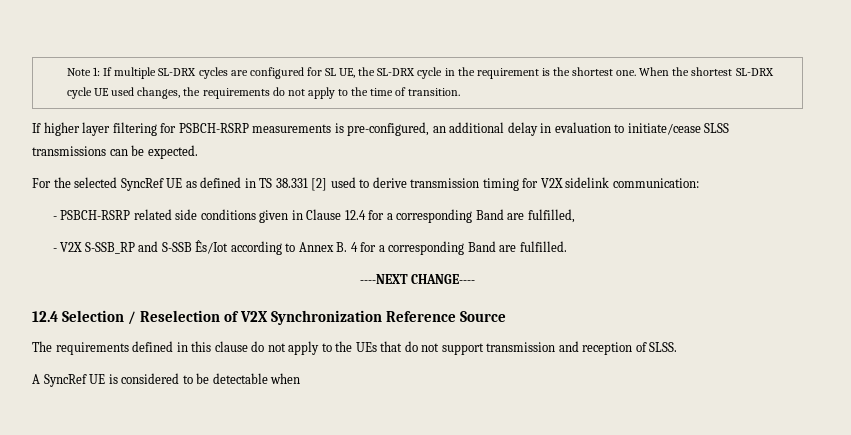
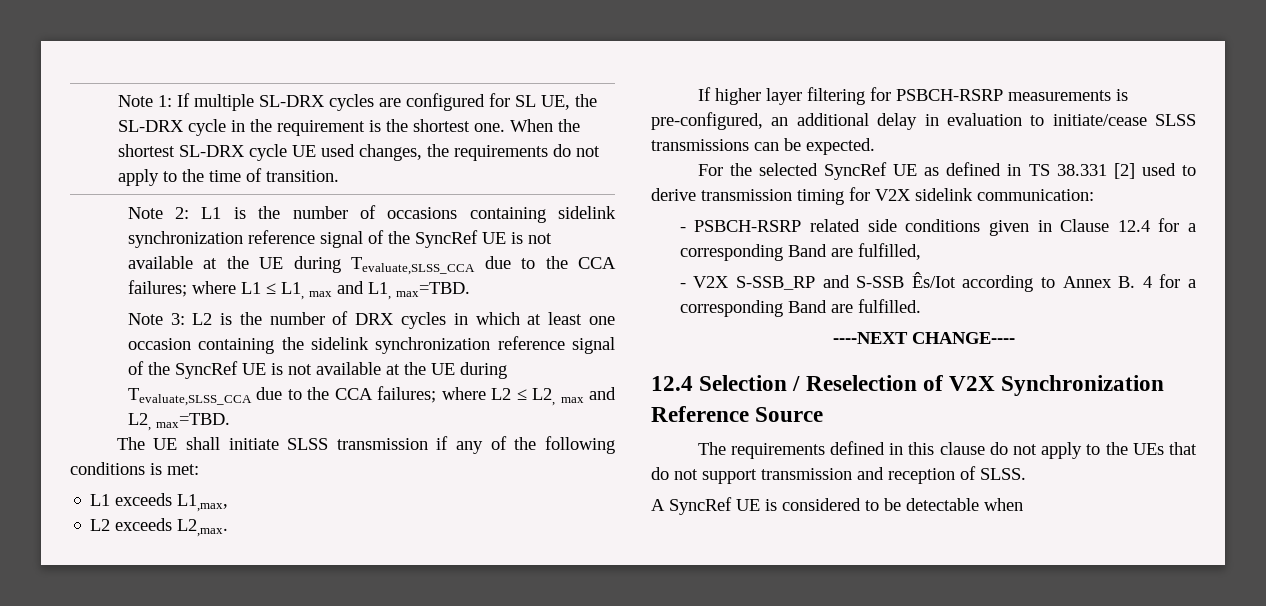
(461, 92) none -> [127,205,616,223] [127,230,552,248] [127,256,616,275] [127,280,470,300] [127,311,615,329] [127,336,615,354] [127,361,507,379] [127,386,616,406] [127,413,230,431] [116,436,616,454] [70,462,199,475] [90,493,229,512] [90,518,229,537] // Note 2: L1 is the number of occasions containing sidelink synchronization reference signal of the SyncRef UE is not available at the UE during Tevaluate,SLSS_CCA due to the CCA failures; where L1 ≤ L1, max and L1, max=TBD. // Note 3: L2 is the number of DRX cycles in which at least one occasion containing the sidelink synchronization reference signal of the SyncRef UE is not available at the UE during Tevaluate,SLSS_CCA due to the CCA failures; where L2 ≤ L2, max and L2, max=TBD. // The UE shall initiate SLSS transmission if any of the following conditions is met: // L1 exceeds L1,max, // L2 exceeds L2,max.

